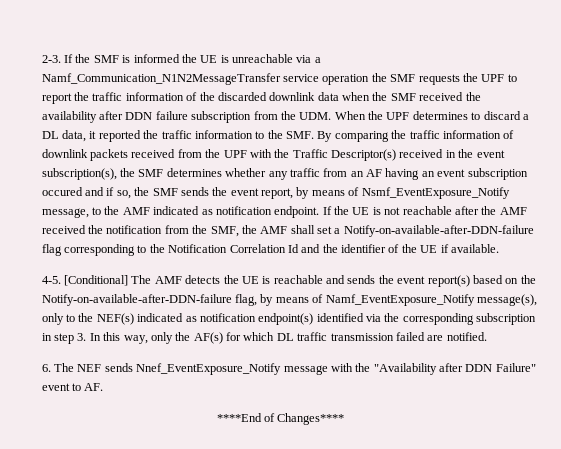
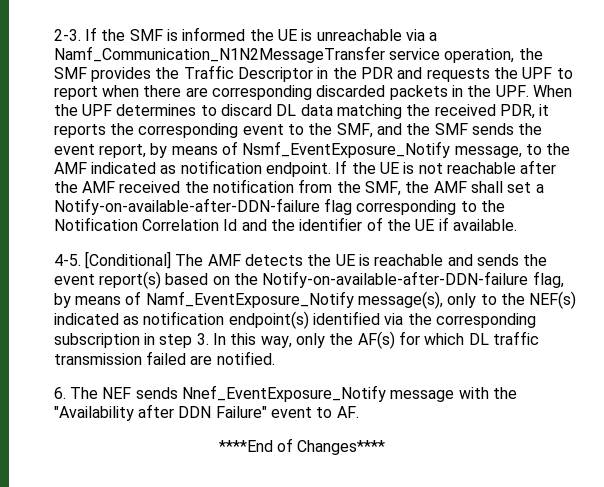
[322,73,416,85] operation the SMF -> [444,48,543,63] [53,65,423,82] operation, the SMF provides the Traffic Descriptor in the PDR and
[74,92,481,101] [41,111,332,123] the traffic information of the discarded downlink data when the SMF received the availability after DDN failure subscription from the UDM. -> [102,85,529,100] when there are corresponding discarded packets in the UPF.
[522,114,529,120] [41,130,515,142] [41,149,505,161] [41,168,528,180] [41,187,131,199] a DL data, it reported the traffic information to the SMF. By comparing the traffic information of downlink packets received from the UPF with the Traffic Descriptor(s) received in the event subscription(s), the SMF determines whether any traffic from an AF having an event subscription occured and if so, -> [276,104,550,119] [53,123,402,138] DL data matching the received PDR, it reports the corresponding event to the SMF, and

